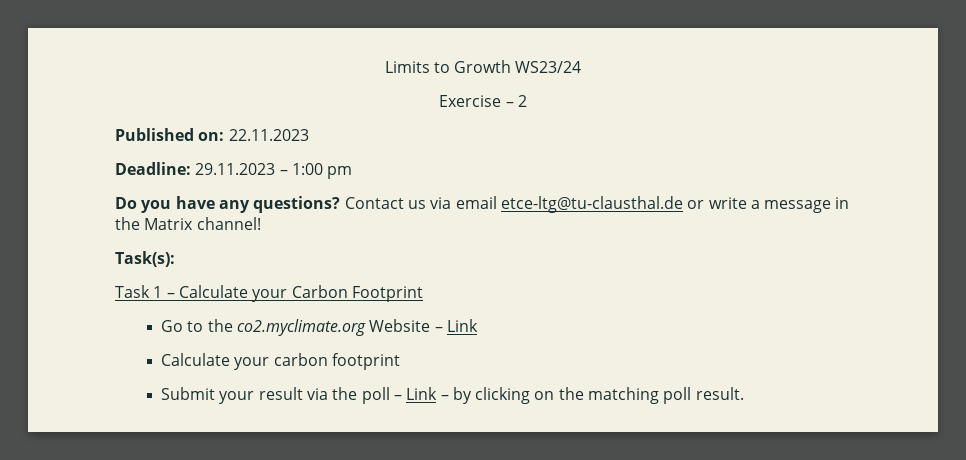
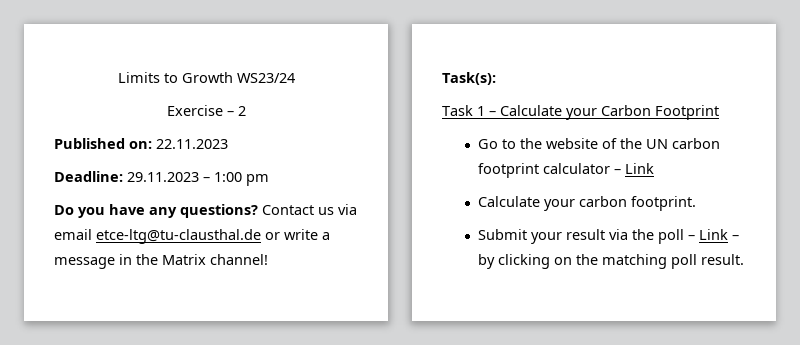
[236,319,431,336] co2.myclimate.org Website -> [545,138,720,149] [477,163,610,178] website of the UN carbon footprint calculator
[331,353,400,370] footprint -> [630,196,696,211] footprint.

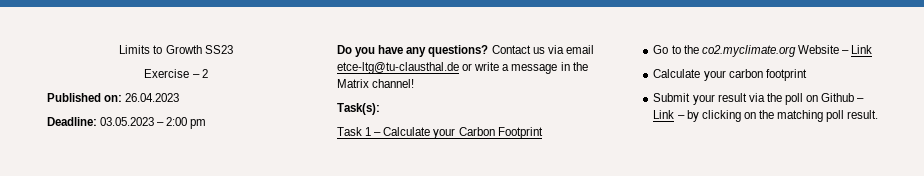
[236,73,295,83] WS23/24 -> [204,45,233,54] SS23
[156,139,228,149] 22.11.2023 -> [125,93,180,102] 26.04.2023
[127,172,242,182] 29.11.2023 – 1:00 -> [100,117,188,126] 03.05.2023 – 2:00
[545,138,720,149] [477,163,610,178] website of the UN carbon footprint calculator -> [701,45,839,57] co2.myclimate.org Website
[630,196,696,211] footprint. -> [765,69,807,81] footprint
(684, 236) none -> [806,93,855,102] on Github

